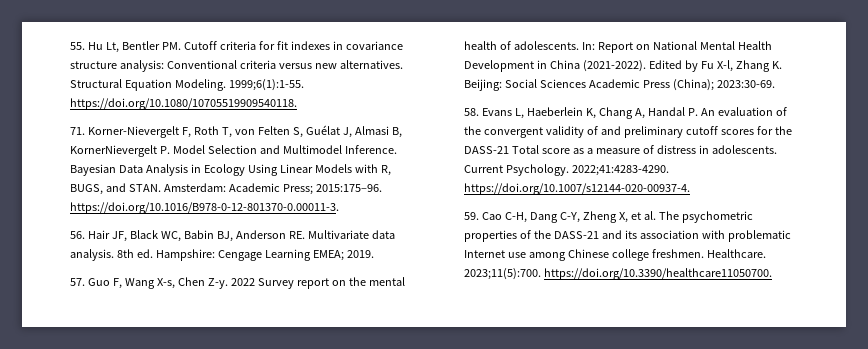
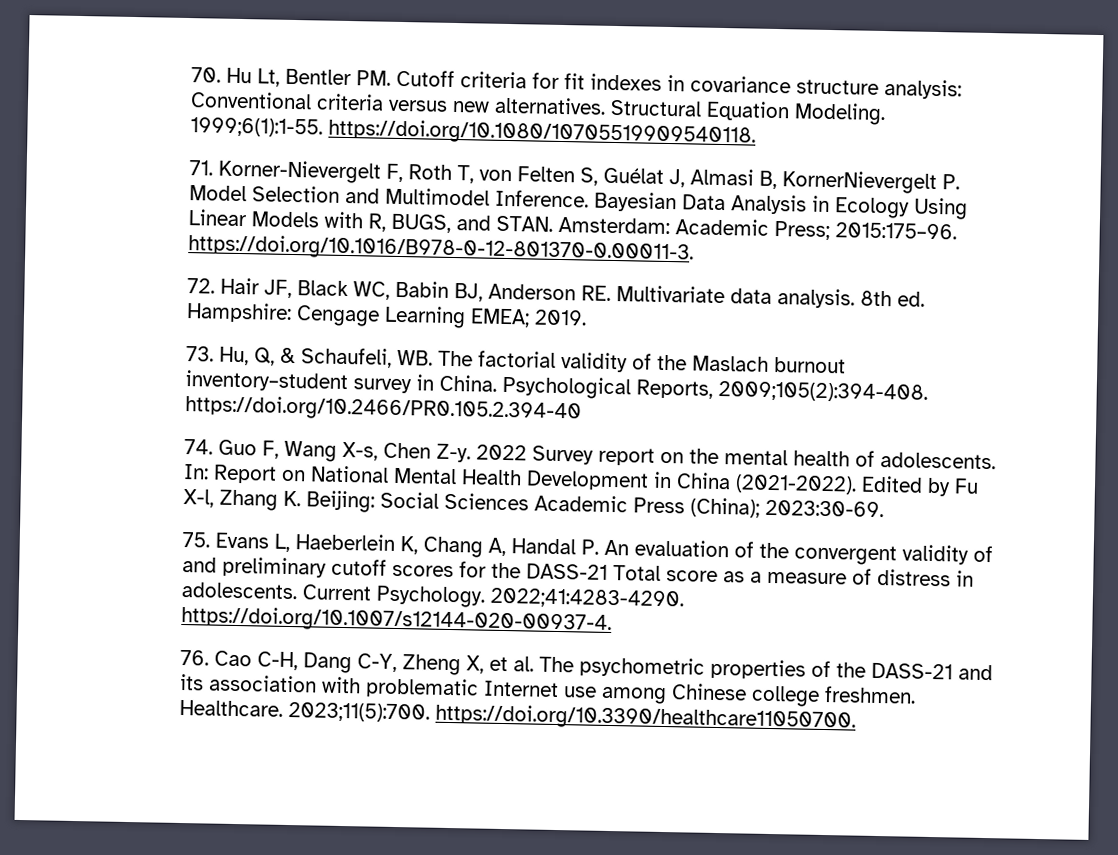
[70,42,86,50] 55. -> [191,67,222,83] 70.
[70,231,86,239] 56. -> [187,278,216,294] 72.
[70,278,86,286] 57. -> [186,346,847,374] [185,370,929,403] [185,395,583,424] [184,439,214,455] 73. Hu, Q, & Schaufeli, WB. The factorial validity of the Maslach burnout inventory–student survey in China. Psychological Reports, 2009;105(2):394-408. https://doi.org/10.2466/PR0.105.2.394-40 // 74.
[464,108,480,116] 58. -> [182,531,211,548] 75.
[464,212,480,220] 59. -> [180,649,210,666] 76.

